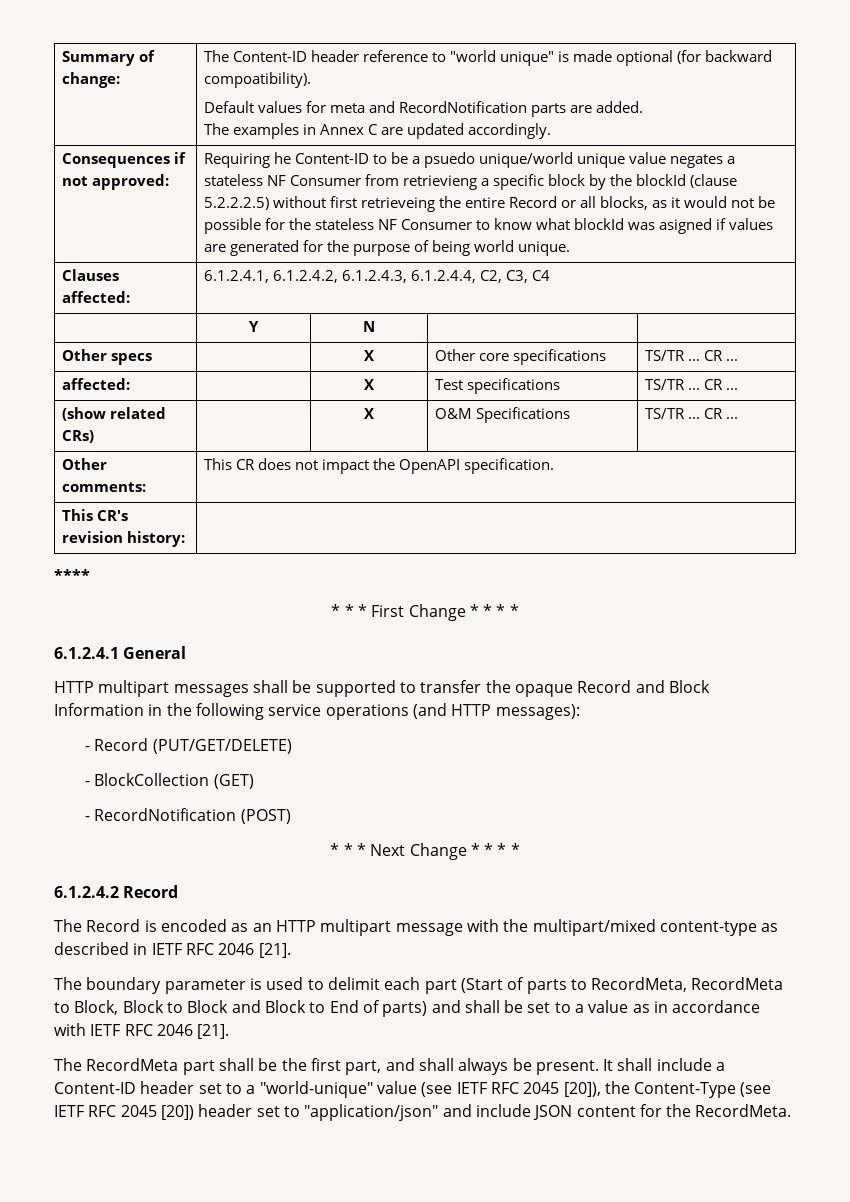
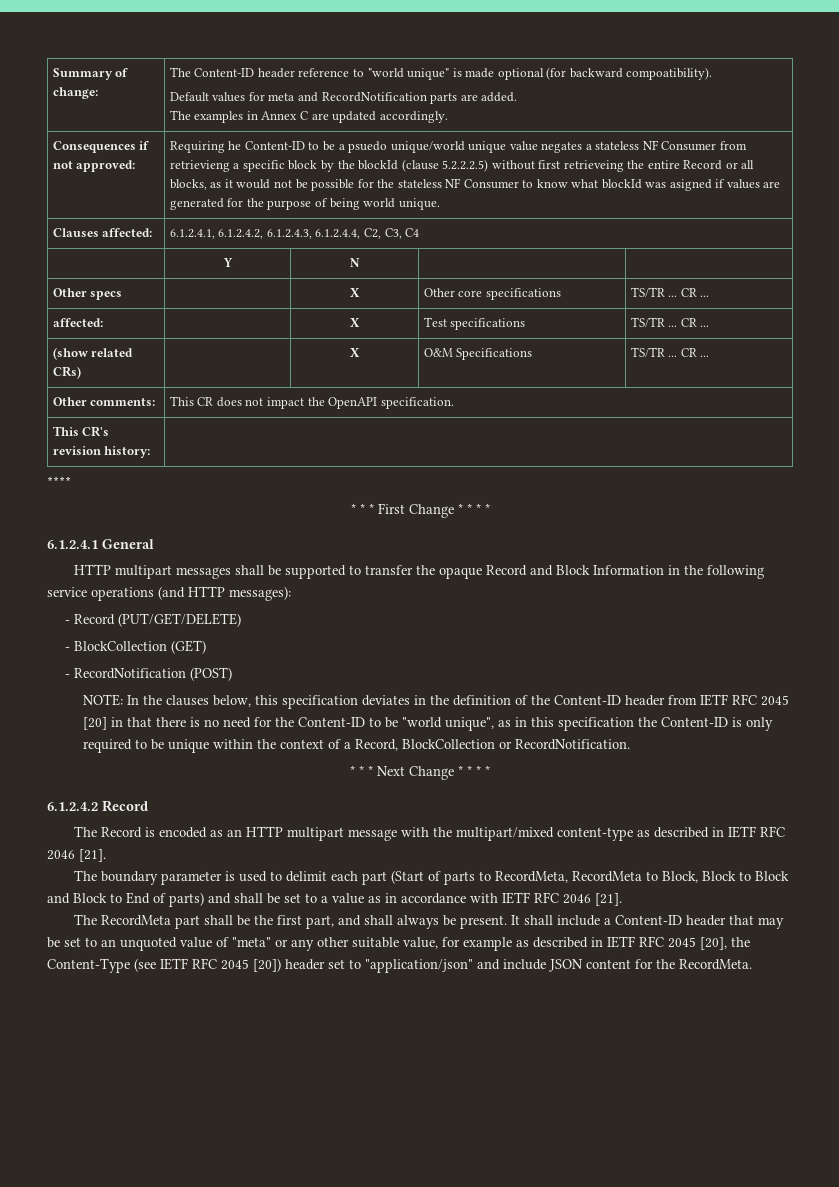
(291, 816) none -> [83,694,790,709] [83,717,774,731] [83,739,631,753] // NOTE: In the clauses below, this specification deviates in the definition of the Content-ID header from IETF RFC 2045 [20] in that there is no need for the Content-ID to be "world unique", as in this specification the Content-ID is only required to be unique within the context of a Record, BlockCollection or RecordNotification.
[198,1081,601,1098] set to a "world-unique" value (see IETF RFC 2045 [20]), -> [729,915,785,929] [47,936,727,951] that may be set to an unquoted value of "meta" or any other suitable value, for example as described in IETF RFC 2045 [20],

